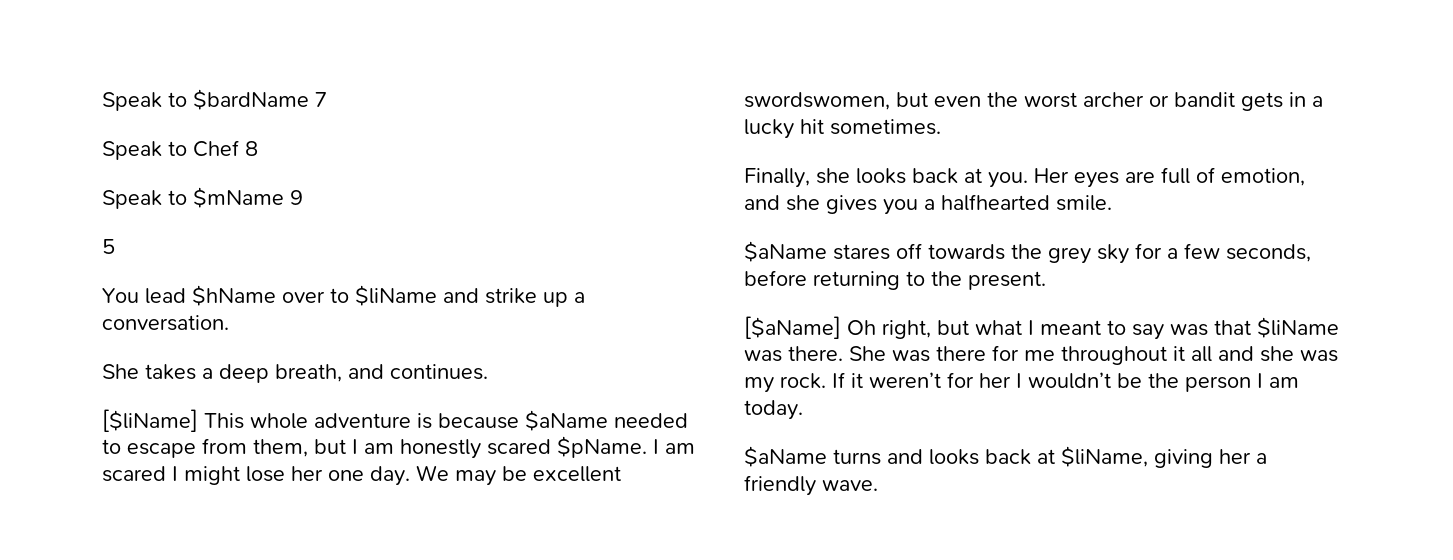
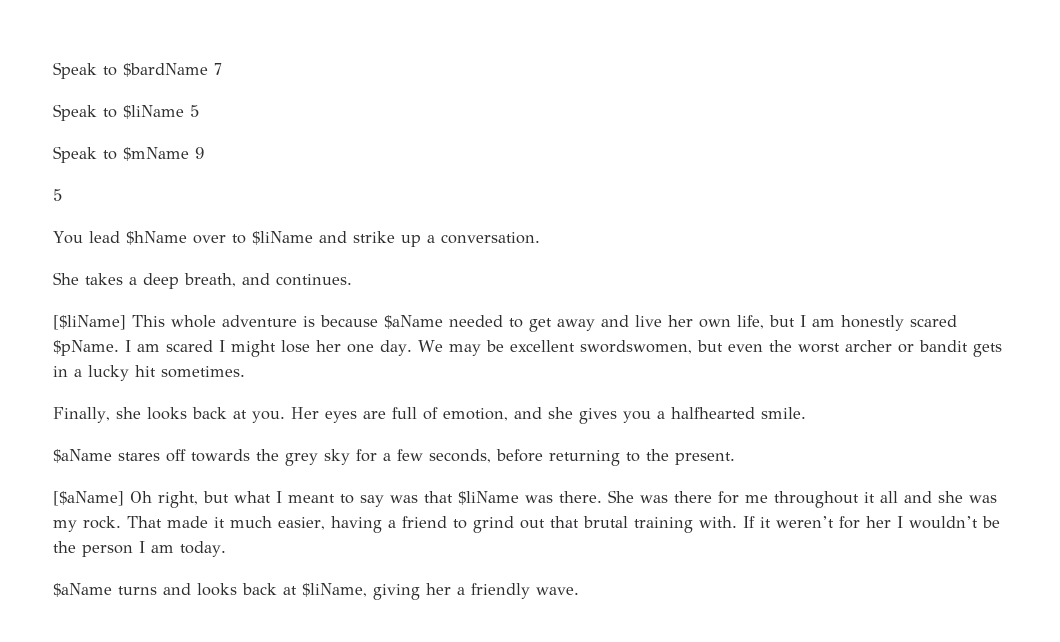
[193,140,258,157] Chef 8 -> [123,105,199,119] $liName 5
[127,438,308,458] escape from them, -> [529,315,764,332] get away and live her own life,
(826, 381) none -> [127,516,737,533] That made it much easier, having a friend to grind out that brutal training with.

